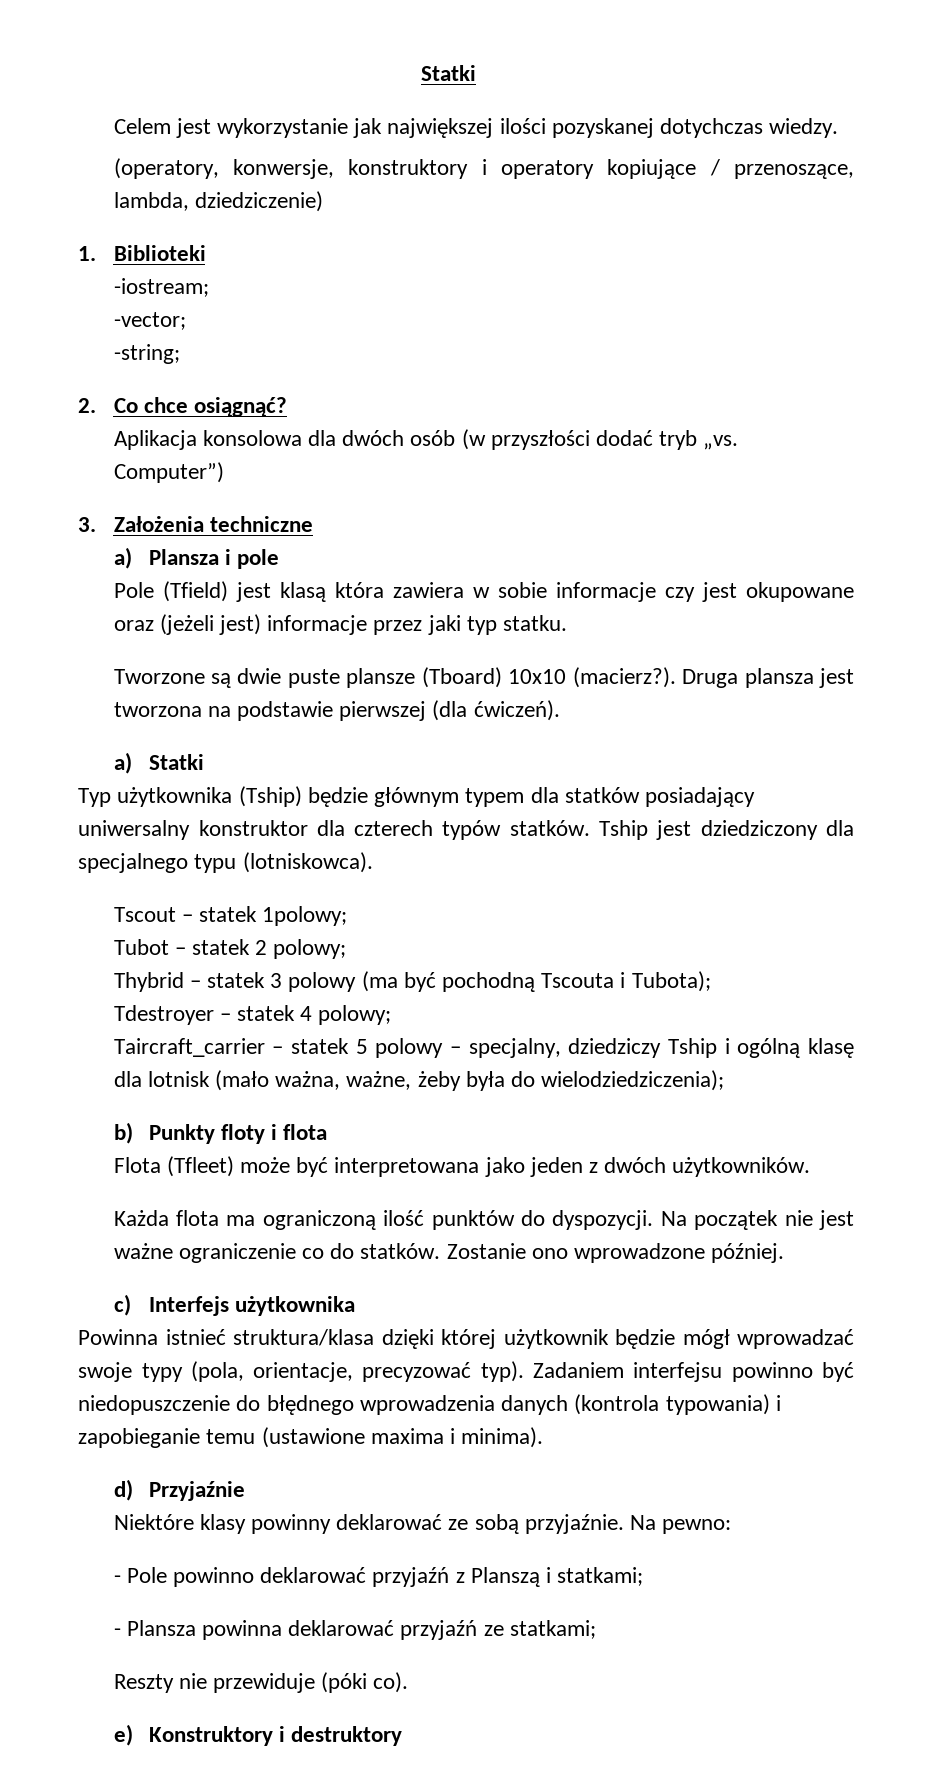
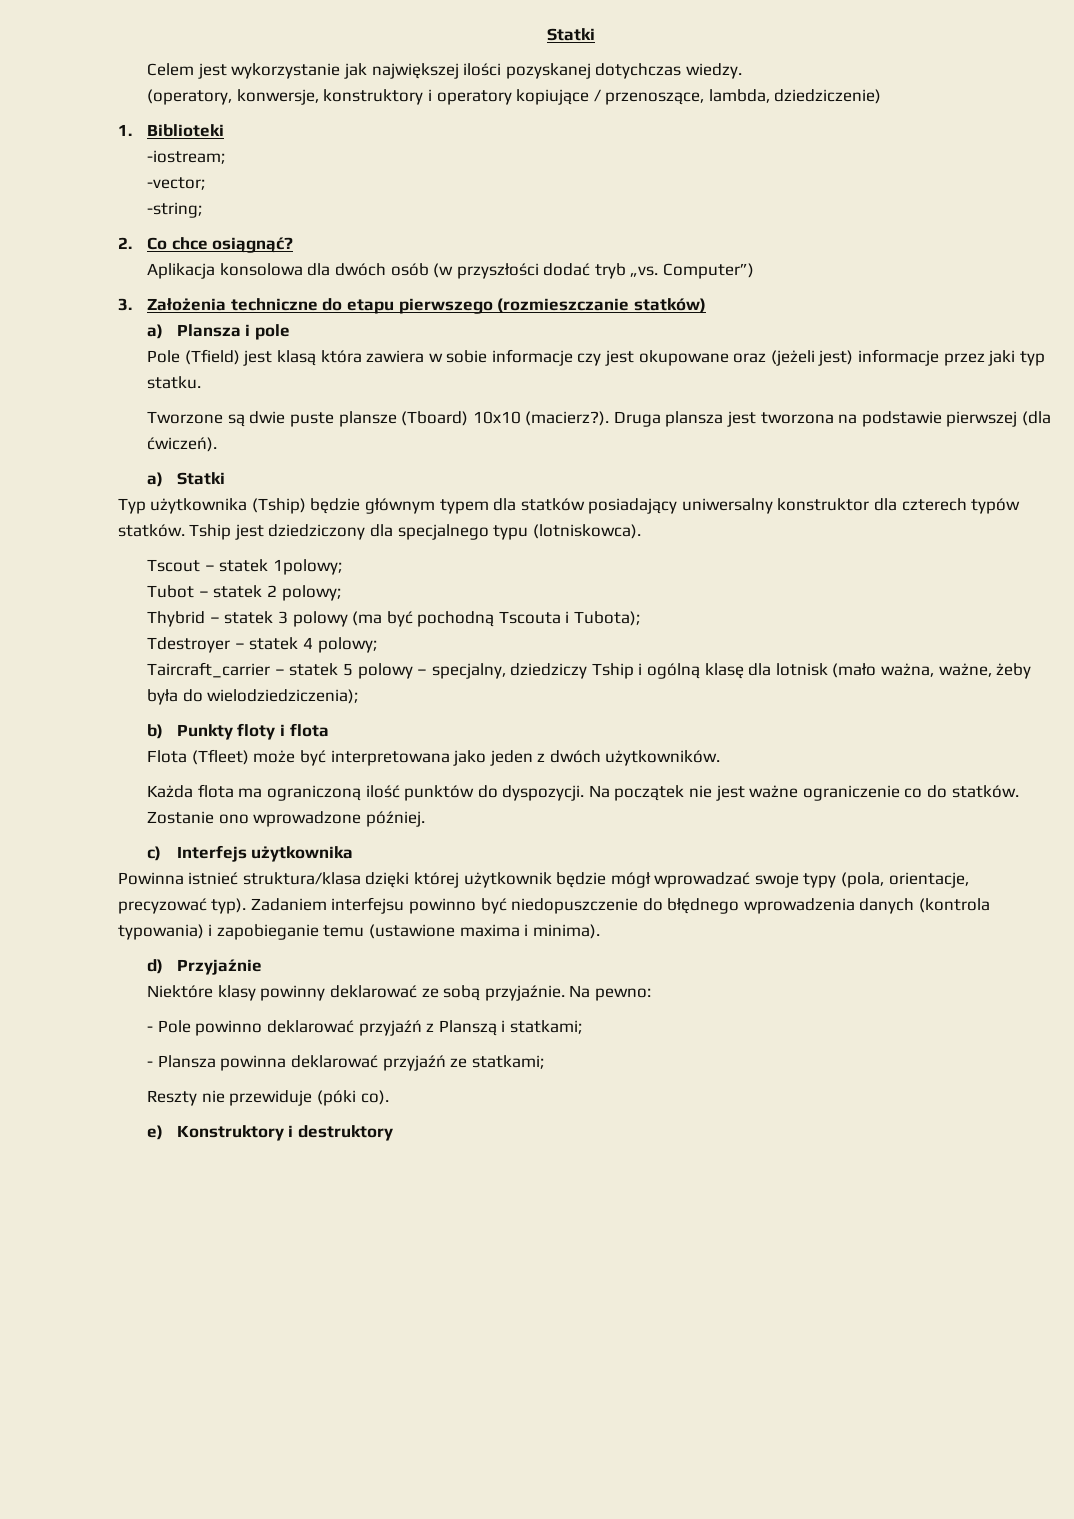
(313, 524) none -> [322,298,706,314] do etapu pierwszego (rozmieszczanie statków)

